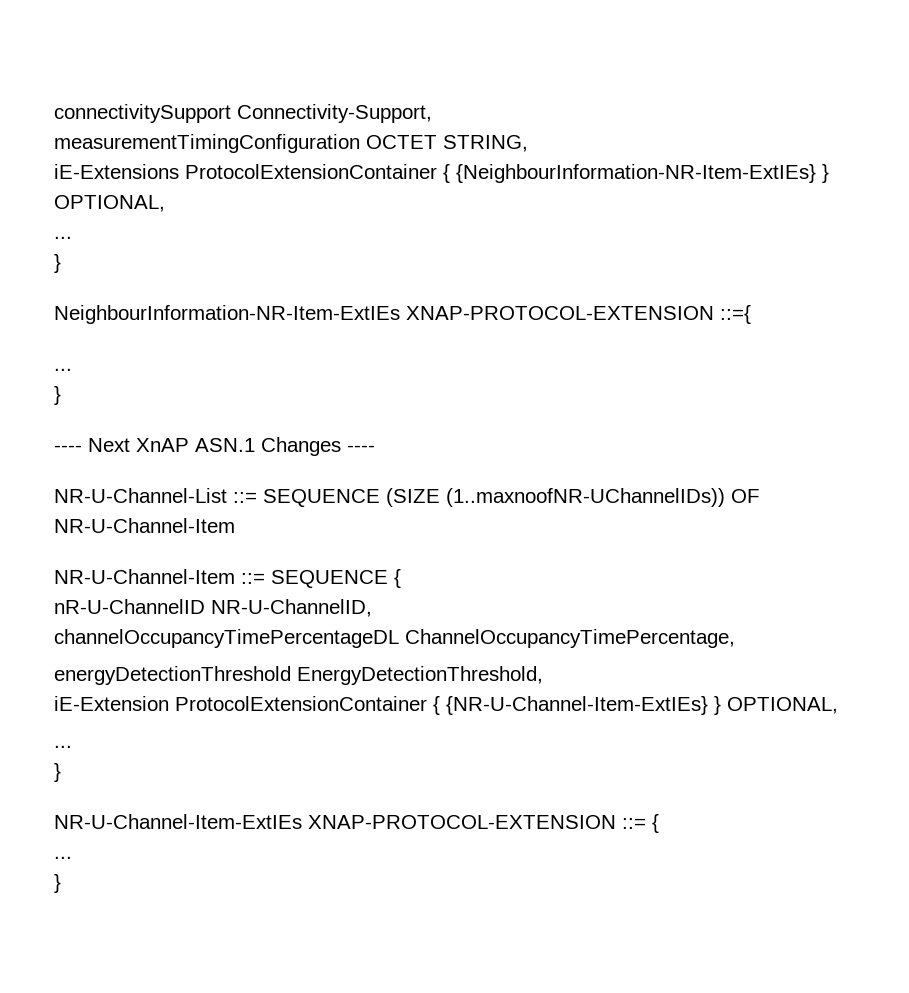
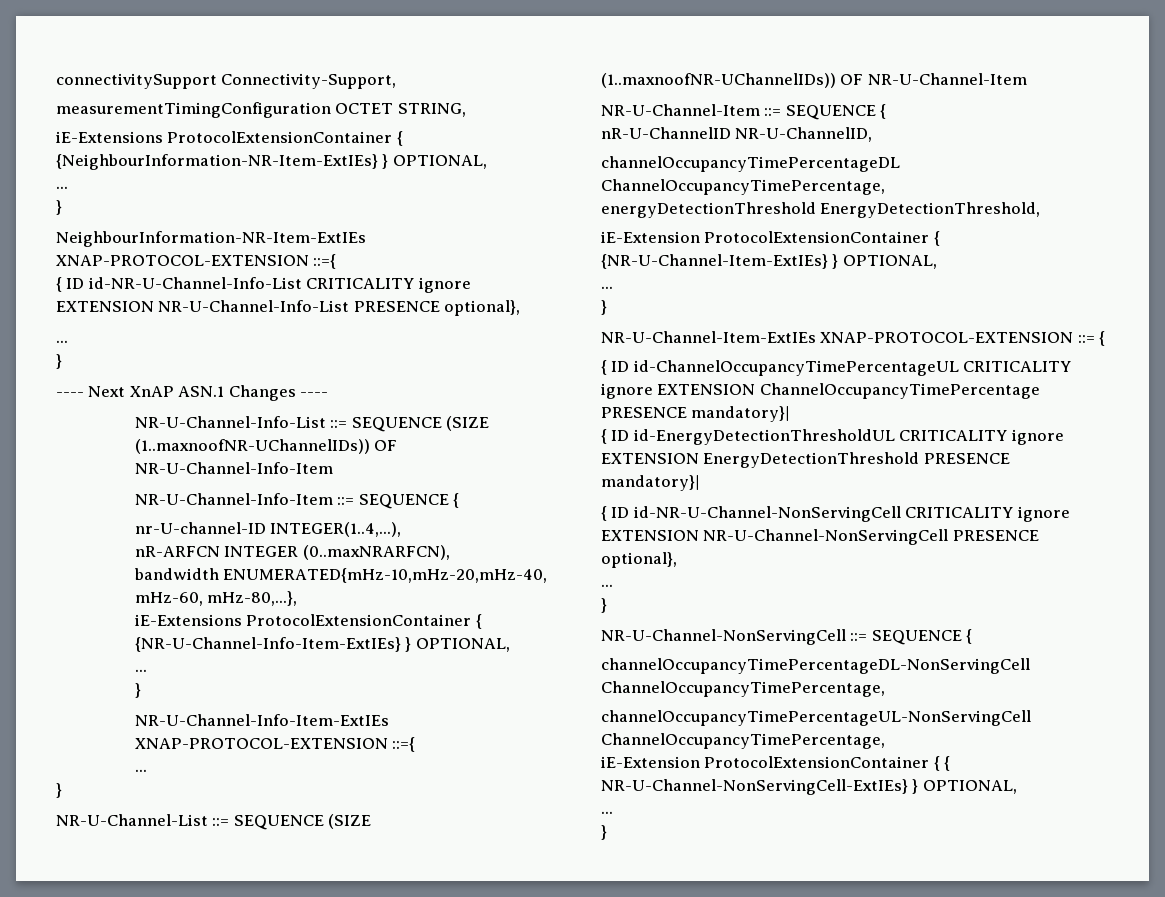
(751, 314) none -> [56,277,471,293] [56,300,521,316] // { ID id-NR-U-Channel-Info-List CRITICALITY ignore EXTENSION NR-U-Channel-Info-List PRESENCE optional},
(375, 448) none -> [135,416,490,432] [135,439,398,454] [135,462,334,474] [135,493,460,509] [135,522,402,537] [135,545,450,560] [134,568,548,583] [135,591,298,606] [135,614,482,629] [135,637,510,652] [135,669,148,672] [135,683,142,698] [135,714,390,726] [135,737,416,752] [135,769,148,772] [56,783,62,798] // NR-U-Channel-Info-List ::= SEQUENCE (SIZE (1..maxnoofNR-UChannelIDs)) OF NR-U-Channel-Info-Item // NR-U-Channel-Info-Item ::= SEQUENCE { // nr-U-channel-ID INTEGER(1..4,...), // nR-ARFCN INTEGER (0..maxNRARFCN), // bandwidth ENUMERATED{mHz-10,mHz-20,mHz-40, mHz-60, mHz-80,...}, // iE-Extensions ProtocolExtensionContainer { {NR-U-Channel-Info-Item-ExtIEs} } OPTIONAL, // ... // } // NR-U-Channel-Info-Item-ExtIEs XNAP-PROTOCOL-EXTENSION ::={ // ... // }
(659, 823) none -> [601,360,1072,376] [601,383,1040,399] [601,406,791,422] [601,429,1064,445] [601,452,1010,468] [601,475,700,491] [601,506,1070,522] [601,529,1039,545] [601,552,677,568] [601,584,613,587] [601,598,607,613] [601,629,973,645] [601,658,1030,674] [601,681,885,697] [601,710,1031,726] [601,733,885,749] [601,756,951,771] [601,779,1017,795] // { ID id-ChannelOccupancyTimePercentageUL CRITICALITY ignore EXTENSION ChannelOccupancyTimePercentage PRESENCE mandatory}| // { ID id-EnergyDetectionThresholdUL CRITICALITY ignore EXTENSION EnergyDetectionThreshold PRESENCE mandatory}| // { ID id-NR-U-Channel-NonServingCell CRITICALITY ignore EXTENSION NR-U-Channel-NonServingCell PRESENCE optional}, // ... // } // NR-U-Channel-NonServingCell ::= SEQUENCE { // channelOccupancyTimePercentageDL-NonServingCell ChannelOccupancyTimePercentage, // channelOccupancyTimePercentageUL-NonServingCell ChannelOccupancyTimePercentage, // iE-Extension ProtocolExtensionContainer { { NR-U-Channel-NonServingCell-ExtIEs} } OPTIONAL,

